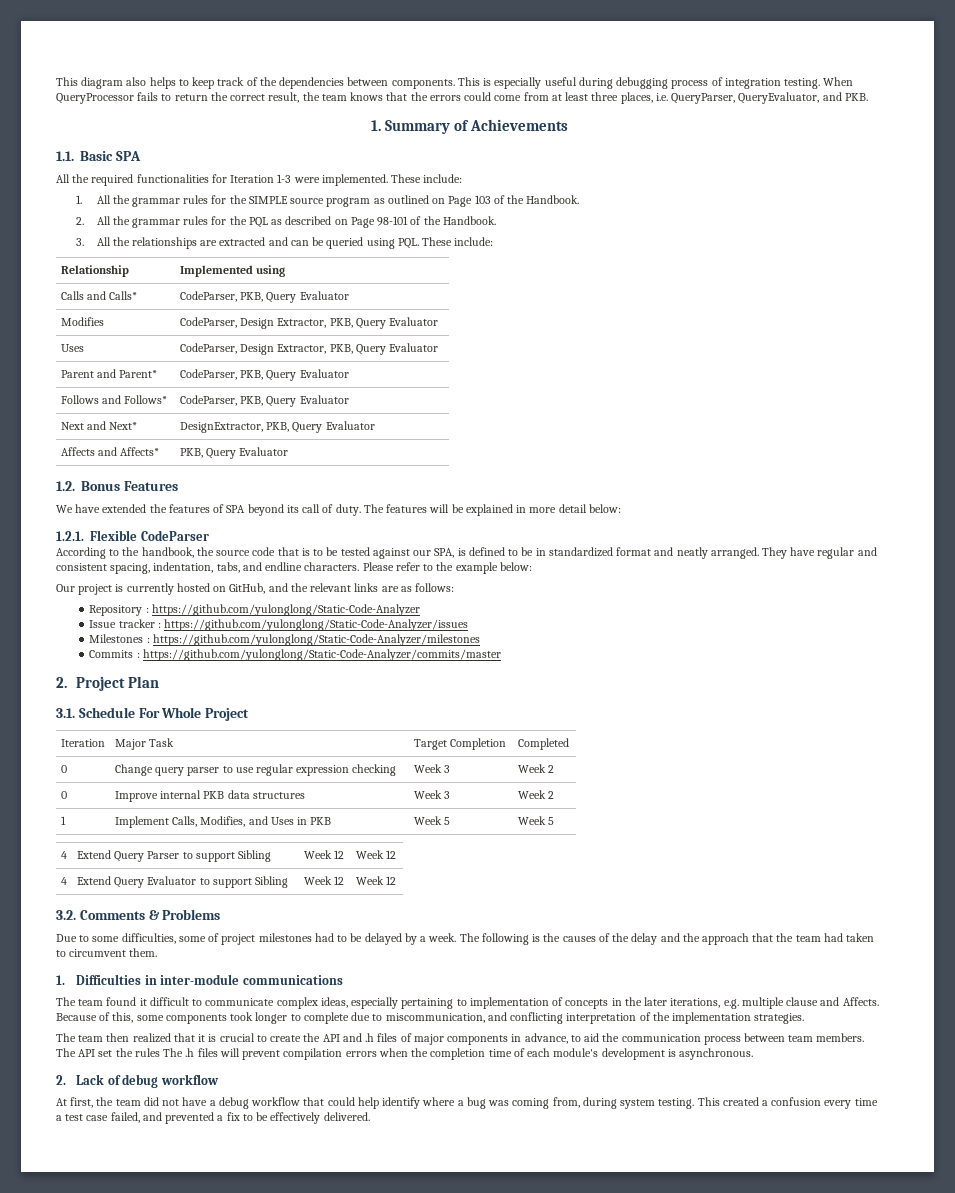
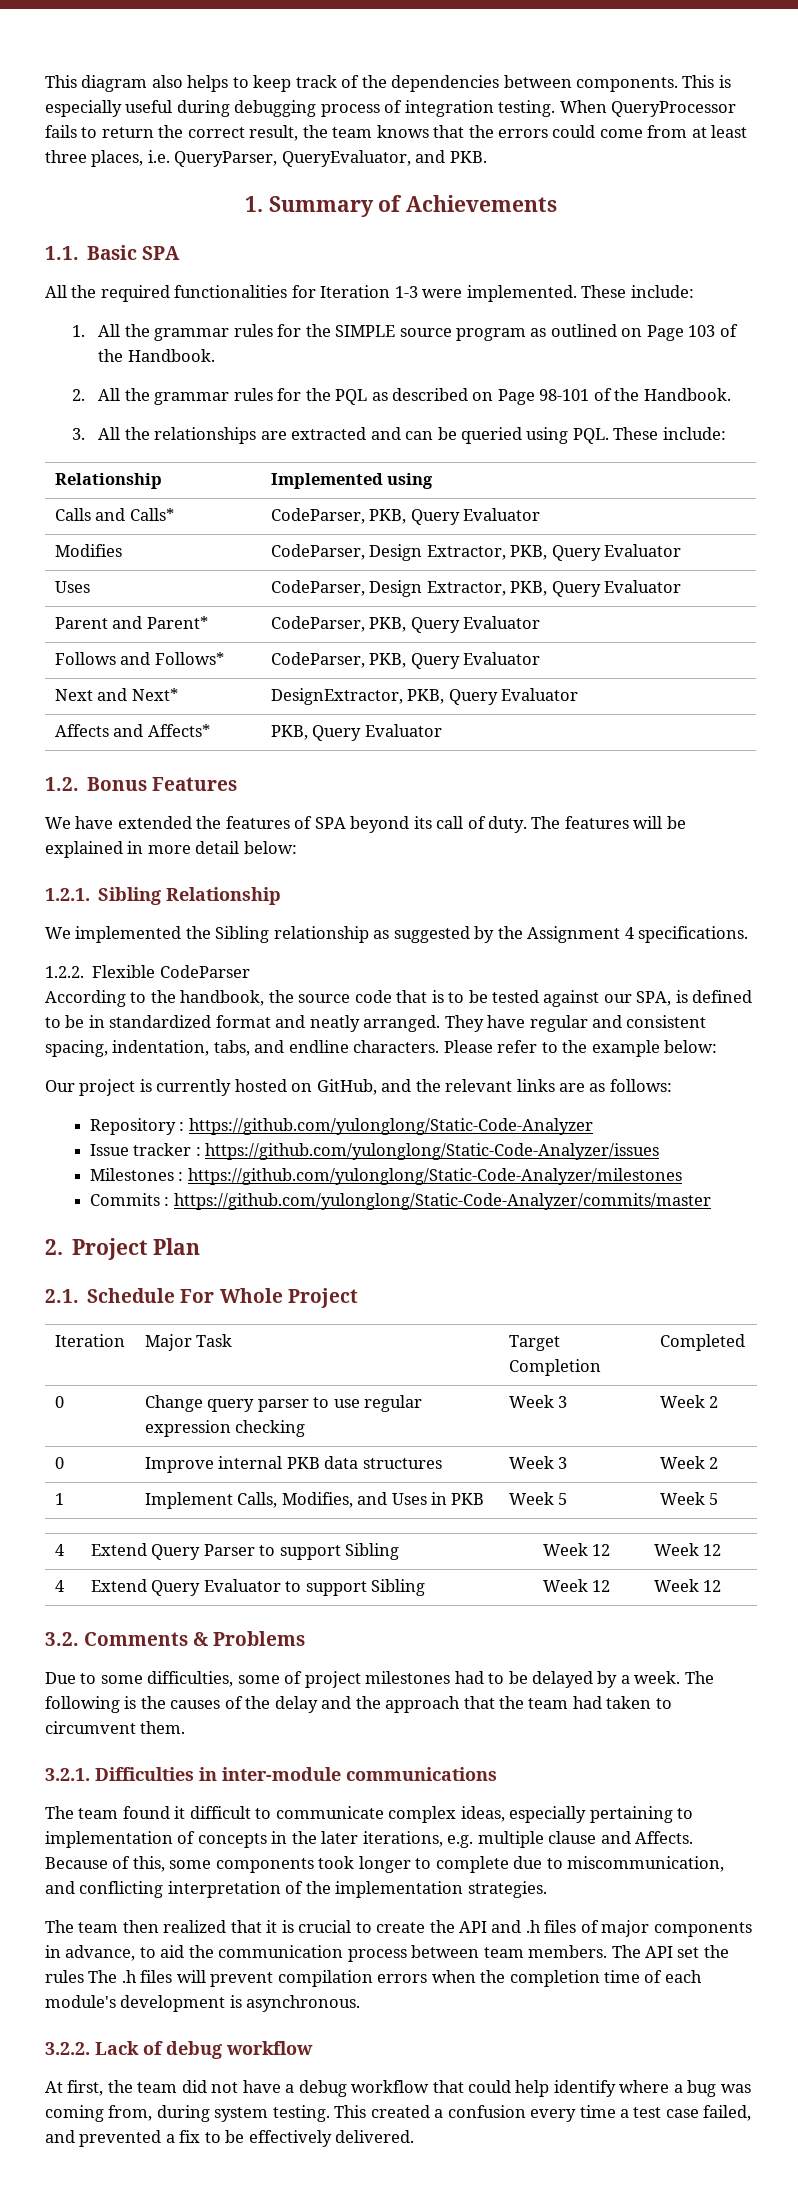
(84, 536) none -> [98,887,282,905] [45,926,749,943] [45,966,84,978] Sibling Relationship // We implemented the Sibling relationship as suggested by the Assignment 4 specifications. // 1.2.2.
[56,708,75,718] 3.1. -> [45,1289,79,1303] 2.1.
[56,975,65,985] 1. -> [45,1768,90,1781] 3.2.1.
[56,1075,66,1085] 2. -> [45,2042,90,2055] 3.2.2.

